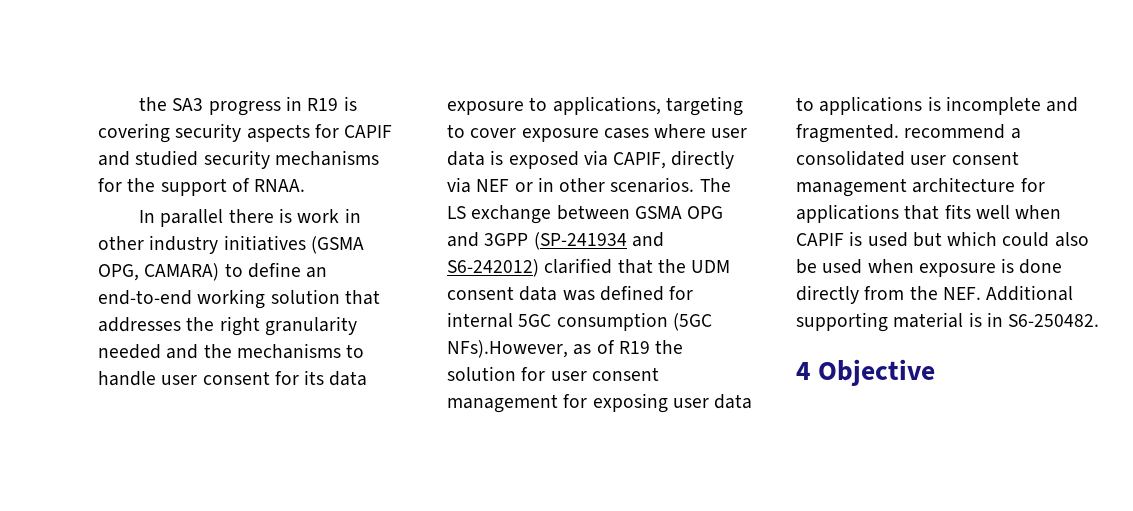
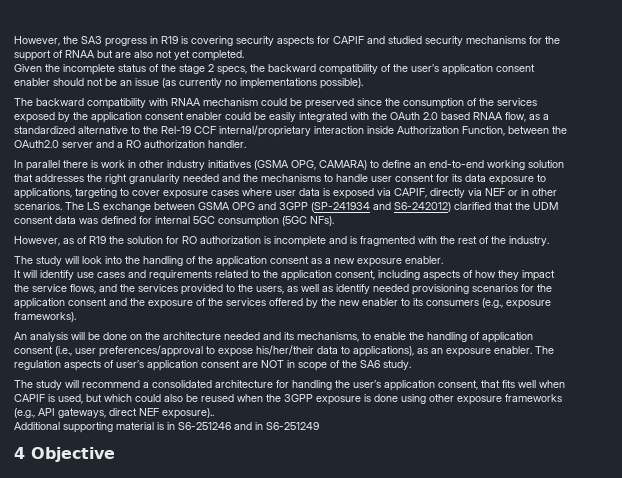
(139, 104) none -> [14,36,60,46] However,
[254,179,306,192] RNAA. -> [65,50,244,61] [14,64,535,75] [14,78,363,89] [14,98,537,109] [14,112,549,123] [14,125,567,137] [14,140,246,148] RNAA but are also not yet completed. // Given the incomplete status of the stage 2 specs, the backward compatibility of the user’s application consent enabler should not be an issue (as currently no implementations possible). // The backward compatibility with RNAA mechanism could be preserved since the consumption of the services exposed by the application consent enabler could be easily integrated with the OAuth 2.0 based RNAA flow, as a standardized alternative to the Rel-19 CCF internal/proprietary interaction inside Authorization Function, between the OAuth2.0 server and a RO authorization handler.
[447,340,568,358] NFs).However, -> [310,216,334,226] [14,236,60,246] NFs). // However,
[550,367,659,381] [447,393,753,413] [796,96,1079,115] [796,124,1021,143] [796,150,1019,166] [796,177,1045,197] [796,204,899,223] user consent management for exposing user data to applications is incomplete and fragmented. recommend a consolidated user consent management architecture for applications -> [182,236,549,247] [14,256,443,267] [14,270,555,281] [14,284,552,295] [14,298,551,309] [14,312,76,322] [14,332,533,343] [14,345,554,357] [14,360,411,371] [14,380,478,391] RO authorization is incomplete and is fragmented with the rest of the industry. // The study will look into the handling of the application consent as a new exposure enabler. // It will identify use cases and requirements related to the application consent, including aspects of how they impact the service flows, and the services provided to the users, as well as identify needed provisioning scenarios for the application consent and the exposure of the services offered by the new enabler to its consumers (e.g., exposure frameworks). // An analysis will be done on the architecture needed and its mechanisms, to enable the handling of application consent (i.e., user preferences/approval to expose his/her/their data to applications), as an exposure enabler. The regulation aspects of user’s application consent are NOT in scope of the SA6 study. // The study will recommend a consolidated architecture for handling the user’s application consent,
[867,232,908,247] used -> [58,394,83,404] used,
[822,258,1063,277] [796,285,981,304] used when exposure is done directly from the NEF. -> [201,394,562,405] [14,408,214,419] reused when the 3GPP exposure is done using other exposure frameworks (e.g., API gateways, direct NEF exposure).. //
[1008,314,1100,327] S6-250482. -> [178,422,319,430] S6-251246 and in S6-251249

